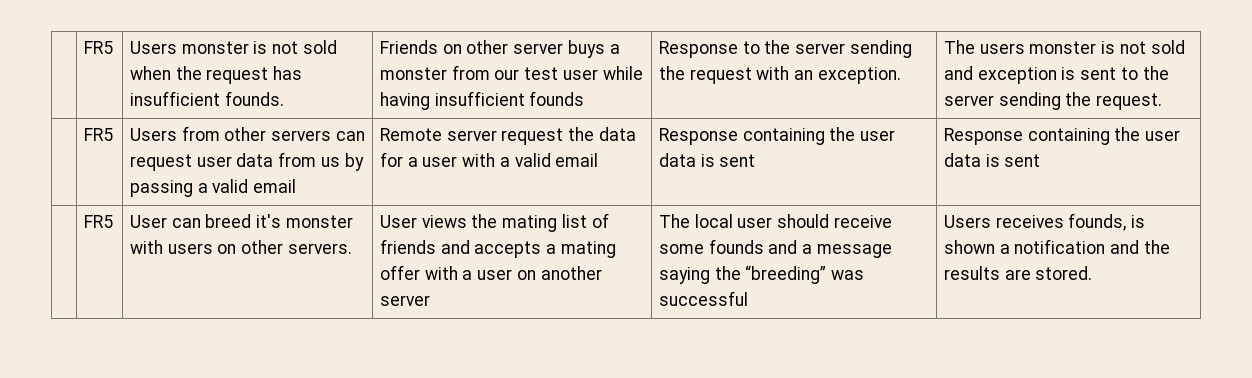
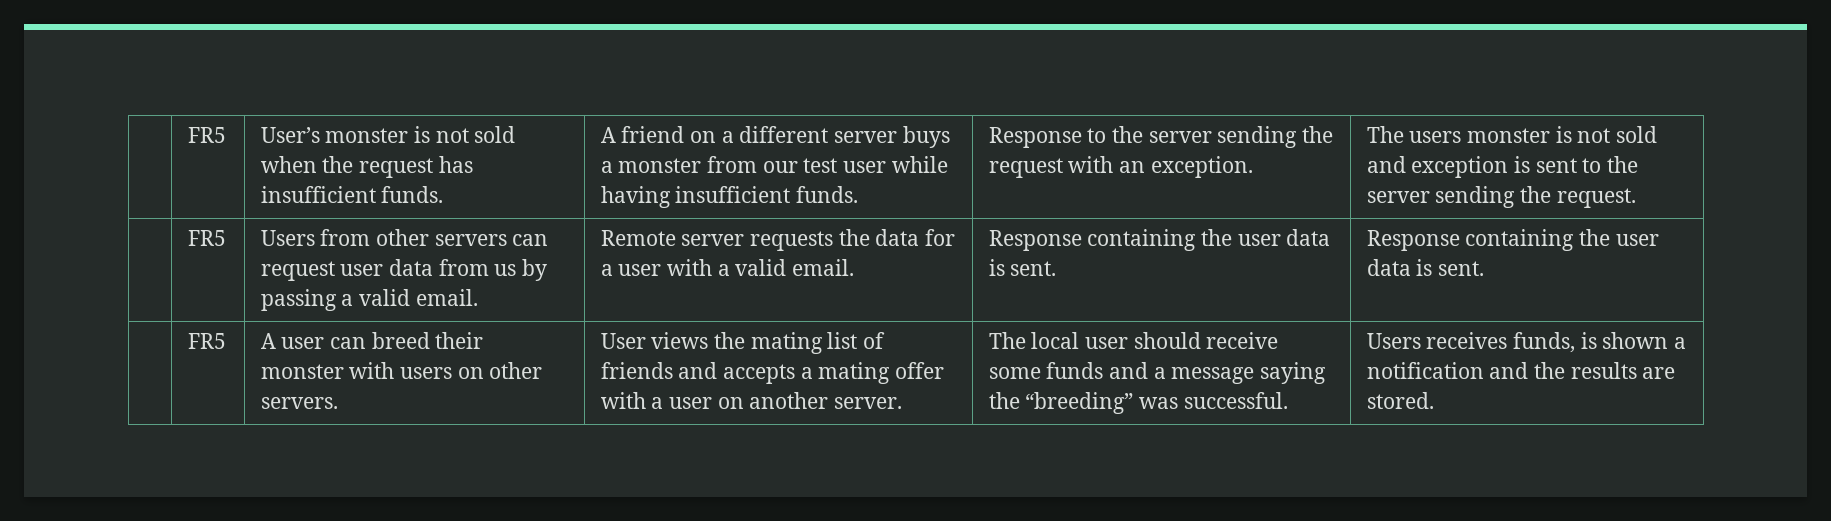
[83,41,113,54] [129,41,177,54] | FR5 | Users -> [187,127,226,143] [260,127,320,143] | FR5 | User’s
[224,91,284,106] [379,40,509,54] founds. | Friends on other -> [381,186,444,203] [600,126,829,143] funds. | A friend on a different
[529,91,585,106] founds -> [795,186,858,203] funds.
[253,179,297,193] email -> [415,289,478,306] email.
[501,128,564,145] request -> [749,231,833,251] requests
[555,153,599,167] [658,127,896,145] [658,153,756,167] [943,127,1181,145] [943,153,1041,167] [83,215,113,228] [129,215,167,228] email | Response containing the user data is sent | Response containing the user data is sent // | FR5 | User -> [792,259,855,276] [988,229,1331,251] [988,259,1057,276] [1366,229,1659,251] [1366,259,1484,276] [187,333,226,349] [260,333,325,349] email. | Response containing the user data is sent. | Response containing the user data is sent. // | FR5 | A user
[256,214,282,228] it's -> [435,332,484,349] their
[379,295,430,306] server -> [834,397,903,409] server.
[708,239,764,254] founds -> [1046,362,1104,379] funds
[658,291,748,306] successful -> [1183,392,1288,409] successful.
[1068,213,1127,231] founds, -> [1512,332,1575,353] funds,

